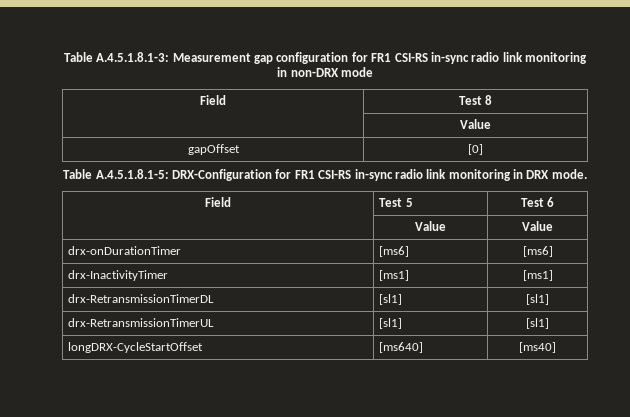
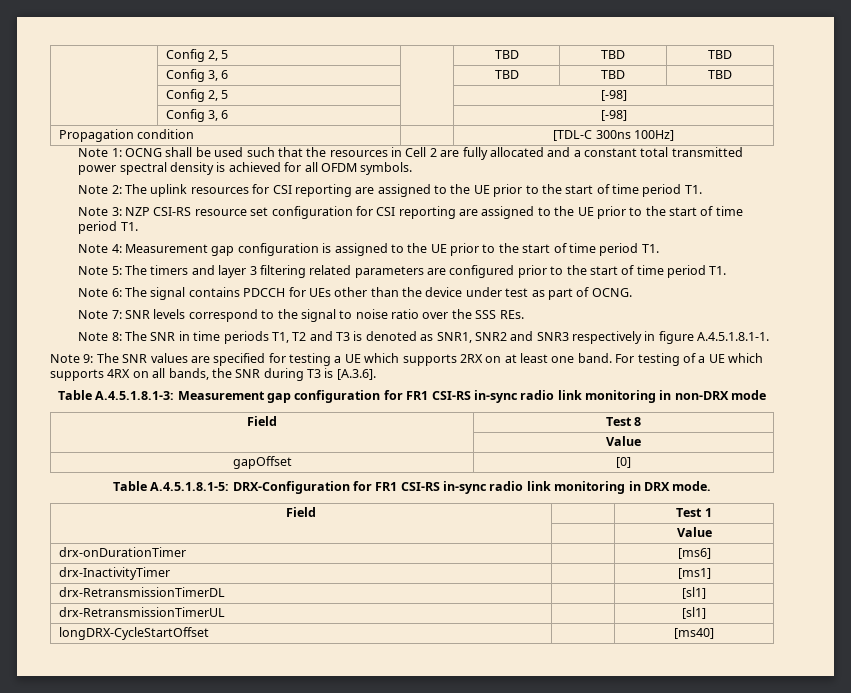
(63, 57) none -> [165,49,229,62] [494,50,519,59] [601,50,625,59] [708,50,732,59] [165,69,229,82] [494,70,519,79] [601,70,625,79] [708,70,732,79] [165,89,229,102] [600,90,627,101] [165,109,229,122] [600,110,627,121] [58,129,194,142] [553,130,674,141] [78,147,743,160] [78,162,413,175] [78,184,702,197] [78,206,743,219] [78,221,138,234] [78,243,659,256] [78,265,727,278] [78,287,632,300] [78,309,524,322] [78,331,770,344] [50,353,763,366] [50,368,376,381] | Config 2, 5 | | TBD | TBD | TBD // | Config 3, 6 | | TBD | TBD | TBD // | Config 2, 5 | | [-98] // | Config 3, 6 | | [-98] // Propagation condition | | [TDL-C 300ns 100Hz] // Note 1: OCNG shall be used such that the resources in Cell 2 are fully allocated and a constant total transmitted power spectral density is achieved for all OFDM symbols. // Note 2: The uplink resources for CSI reporting are assigned to the UE prior to the start of time period T1. // Note 3: NZP CSI-RS resource set configuration for CSI reporting are assigned to the UE prior to the start of time period T1. // Note 4: Measurement gap configuration is assigned to the UE prior to the start of time period T1. // Note 5: The timers and layer 3 filtering related parameters are configured prior to the start of time period T1. // Note 6: The signal contains PDCCH for UEs other than the device under test as part of OCNG. // Note 7: SNR levels correspond to the signal to noise ratio over the SSS REs. // Note 8: The SNR in time periods T1, T2 and T3 is denoted as SNR1, SNR2 and SNR3 respectively in figure A.4.5.1.8.1-1. // Note 9: The SNR values are specified for testing a UE which supports 2RX on at least one band. For testing of a UE which supports 4RX on all bands, the SNR during T3 is [A.3.6]. //
[379,198,413,207] [520,197,555,207] [415,221,446,231] Test 5 | Test 6 // | Value -> [676,508,712,517] | Test 1 // |
[379,246,410,257] [ms6] -> (186, 552) none
[379,270,410,281] [ms1] -> (170, 573) none
[379,294,403,305] [sl1] -> (225, 592) none
[379,318,403,329] [sl1] -> (225, 612) none
[379,342,424,353] [ms640] -> (209, 633) none

